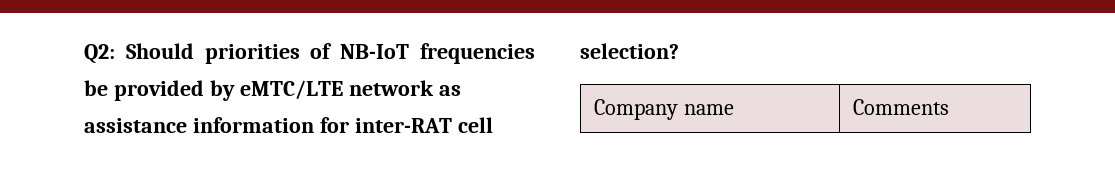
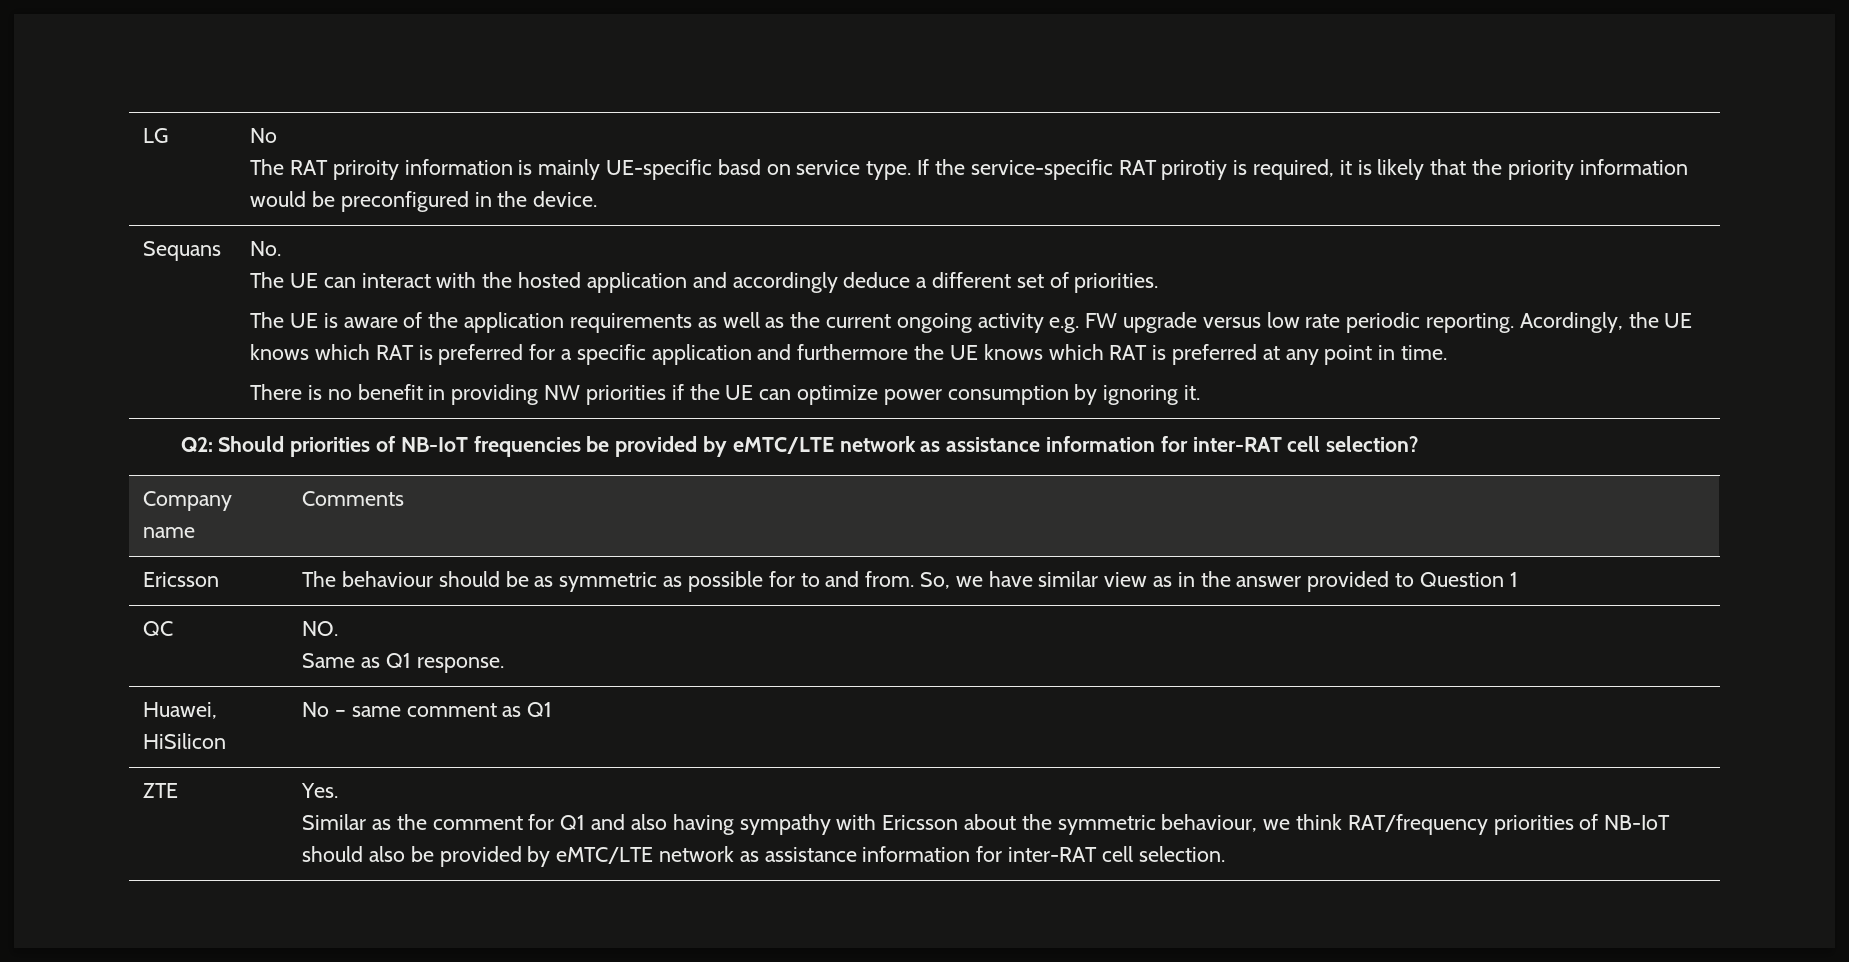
(84, 54) none -> [143,128,169,143] [250,128,278,143] [250,159,1688,180] [250,191,598,212] [143,241,222,261] [250,241,282,256] [250,272,1159,293] [250,312,1693,333] [250,344,1447,365] [250,384,1200,405] LG | No // The RAT priroity information is mainly UE-specific basd on service type. If the service-specific RAT prirotiy is required, it is likely that the priority information would be preconfigured in the device. // Sequans | No. // The UE can interact with the hosted application and accordingly deduce a different set of priorities. // The UE is aware of the application requirements as well as the current ongoing activity e.g. FW upgrade versus low rate periodic reporting. Acordingly, the UE knows which RAT is preferred for a specific application and furthermore the UE knows which RAT is preferred at any point in time. // There is no benefit in providing NW priorities if the UE can optimize power consumption by ignoring it. //
(950, 107) none -> [143,572,220,587] [302,571,1518,592] [143,621,174,636] [302,621,339,636] [302,653,504,673] [143,702,218,719] [143,733,227,749] [302,702,553,717] [143,783,179,798] [301,783,339,798] [302,814,1671,835] [302,846,1225,867] // Ericsson | The behaviour should be as symmetric as possible for to and from. So, we have similar view as in the answer provided to Question 1 // QC | NO. // Same as Q1 response. // Huawei, HiSilicon | No – same comment as Q1 // ZTE | Yes. // Similar as the comment for Q1 and also having sympathy with Ericsson about the symmetric behaviour, we think RAT/frequency priorities of NB-IoT should also be provided by eMTC/LTE network as assistance information for inter-RAT cell selection.

